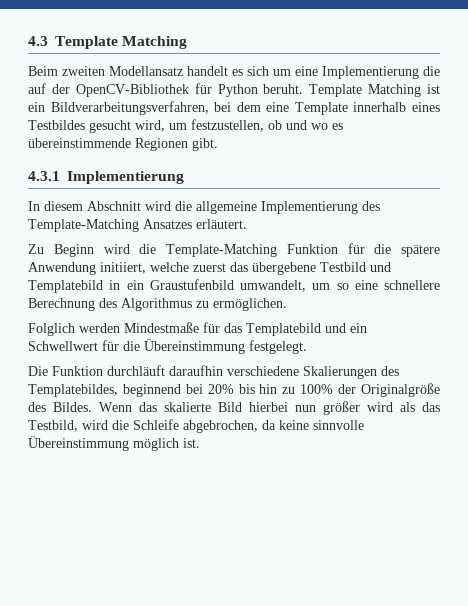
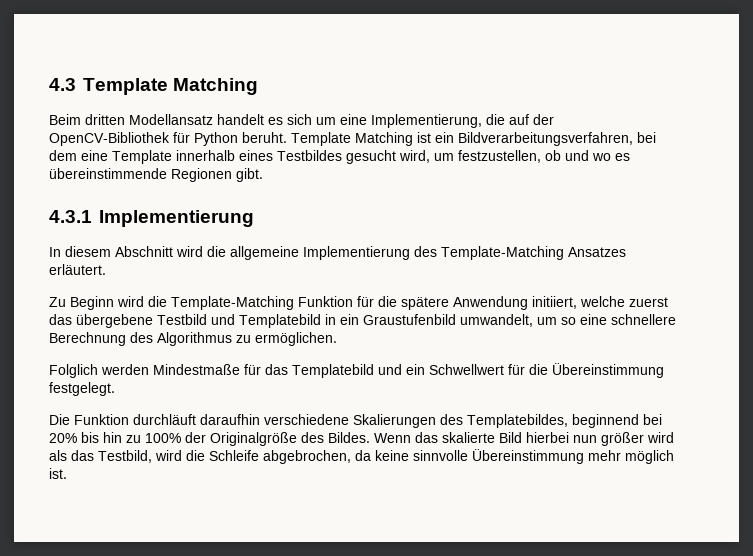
[62,66,105,76] zweiten -> [85,114,125,125] dritten
[322,66,419,79] Implementierung -> [371,114,482,128] Implementierung,
(129, 443) none -> [588,450,621,461] mehr

